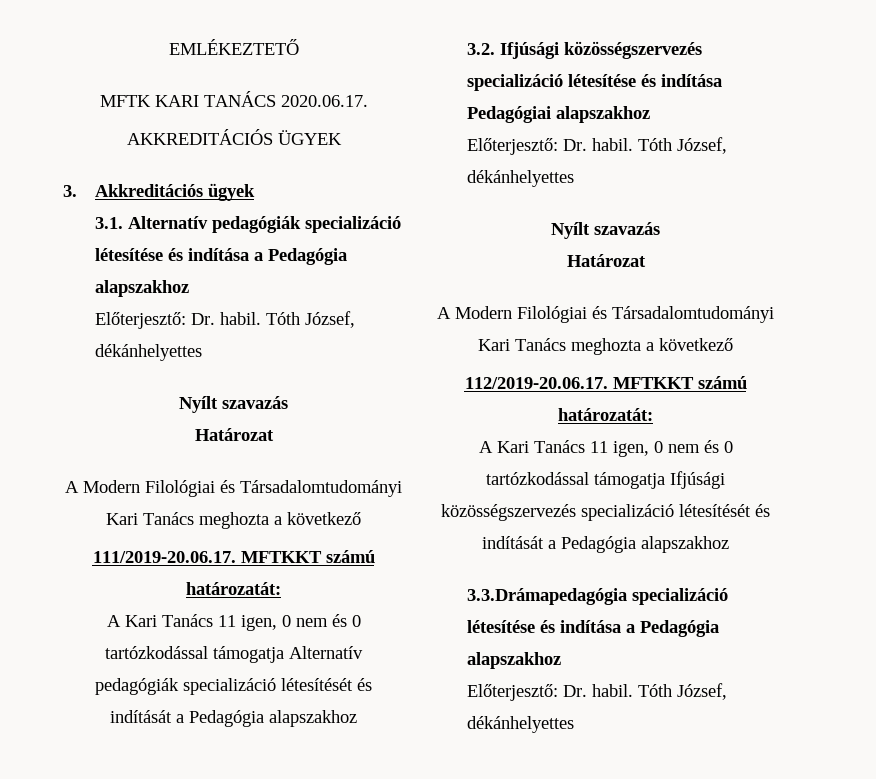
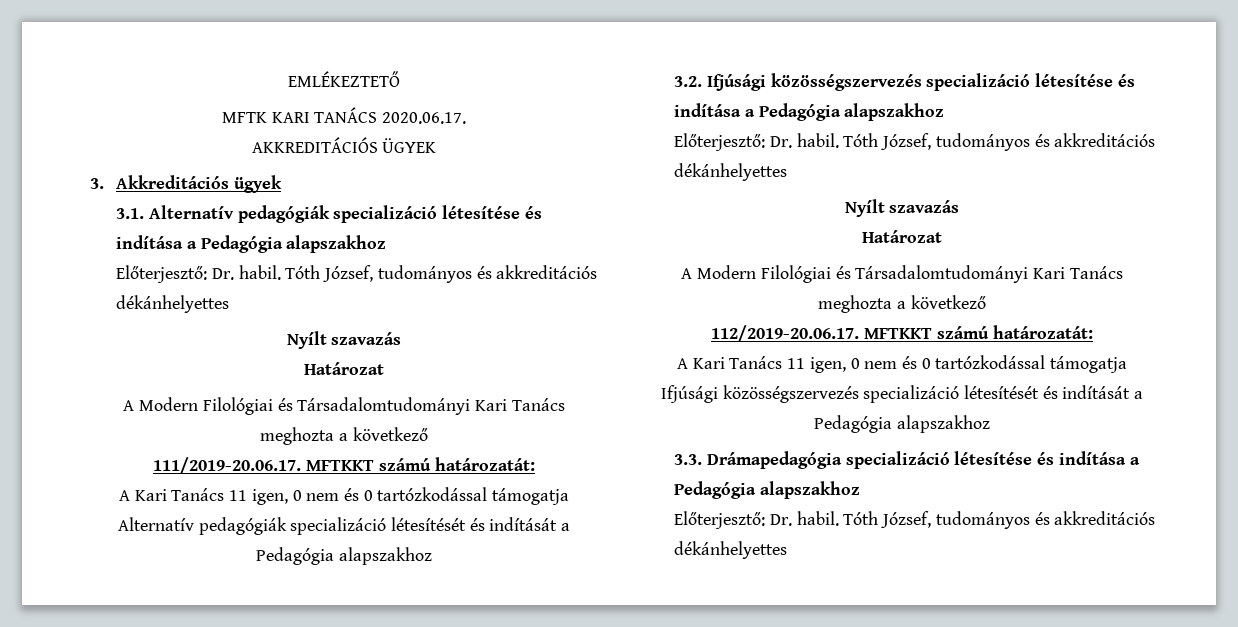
(356, 319) none -> [377,265,598,283] tudományos és akkreditációs
[467,106,651,123] [467,137,728,155] Pedagógiai alapszakhoz // Előterjesztő: Dr. habil. Tóth József, -> [745,103,945,121] [674,133,1156,151] a Pedagógia alapszakhoz // Előterjesztő: Dr. habil. Tóth József, tudományos és akkreditációs
[467,588,628,605] 3.3.Drámapedagógia -> [674,451,843,469] 3.3. Drámapedagógia
(728, 691) none -> [935,511,1156,529] tudományos és akkreditációs

